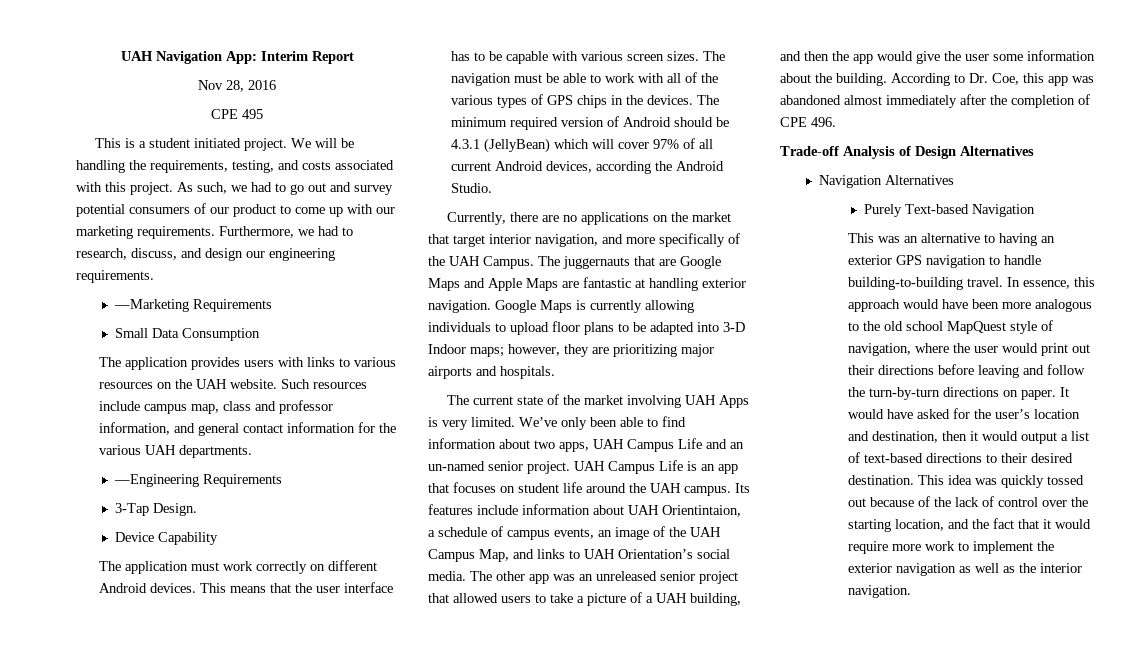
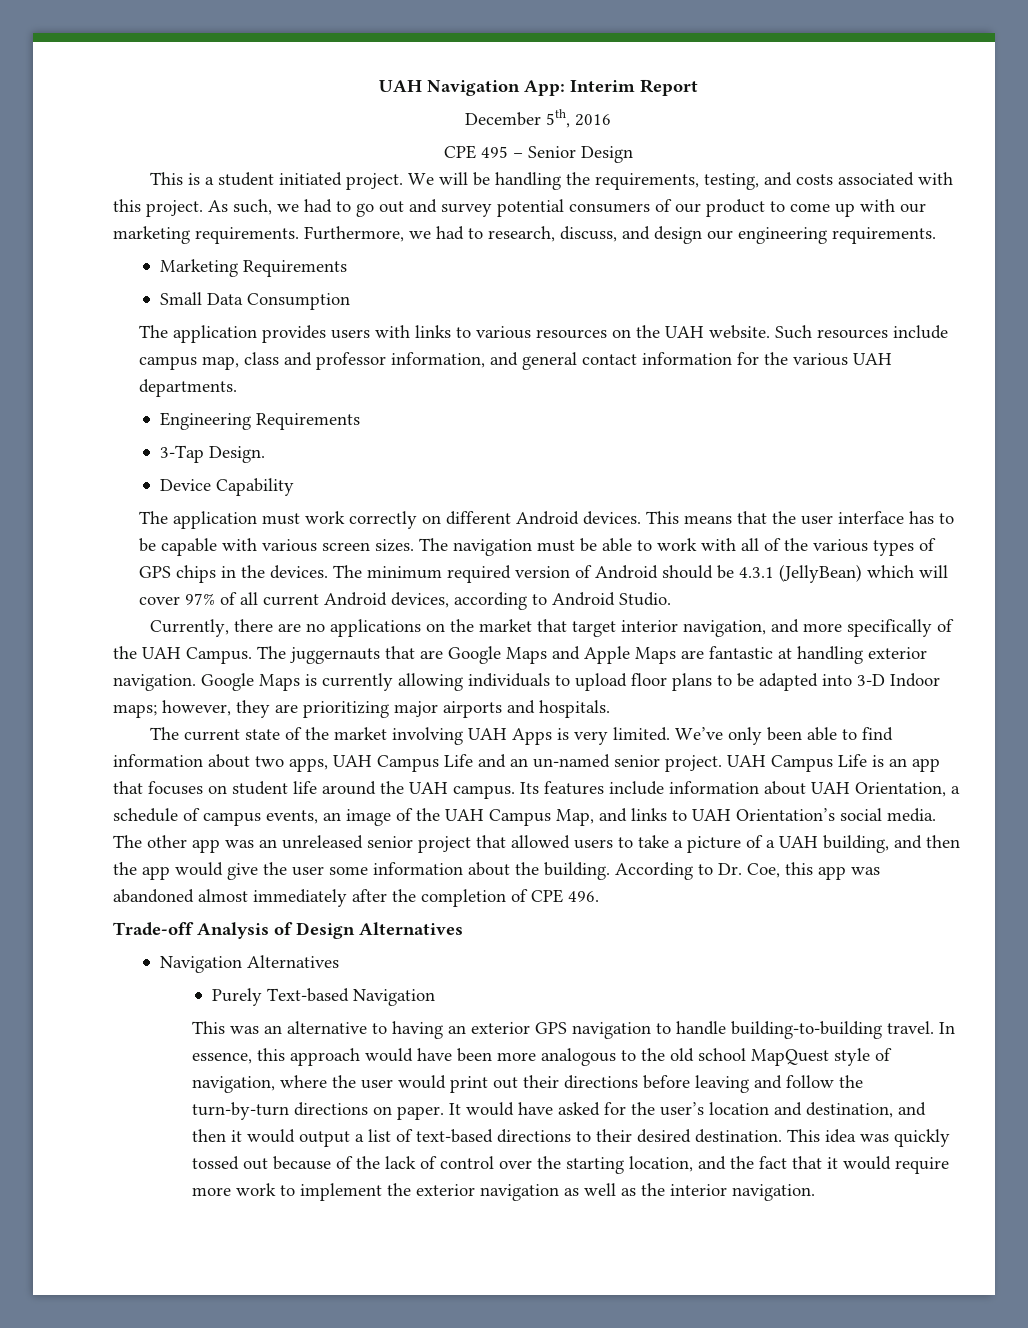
[198,80,244,92] Nov 28, -> [465,109,570,128] December 5th,
(263, 114) none -> [512,146,633,163] – Senior Design
[113,299,189,312] —Marketing -> [159,259,238,277] Marketing
[113,474,199,487] —Engineering -> [159,412,251,430] Engineering
[654,161,672,171] the -> [532,594,548,605] to
[662,505,741,517] Orientintaion, -> [855,782,946,797] Orientation,
(939, 437) none -> [897,1102,926,1116] and

